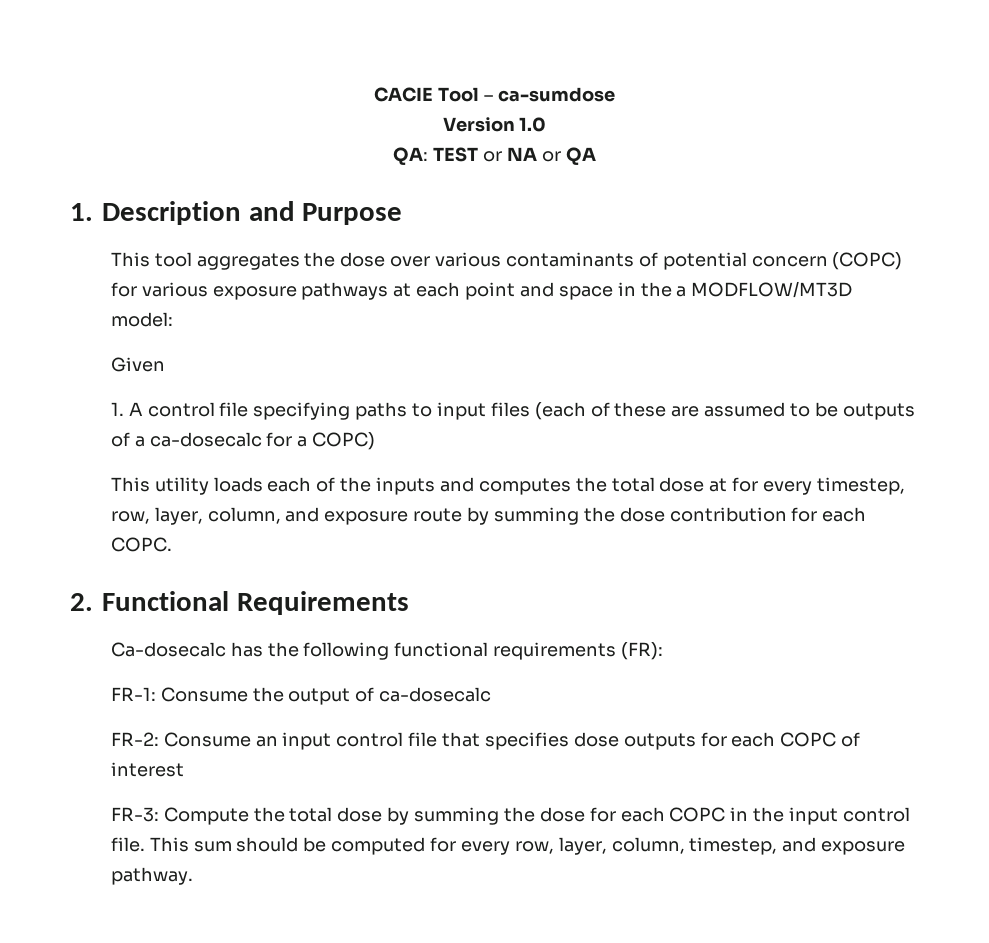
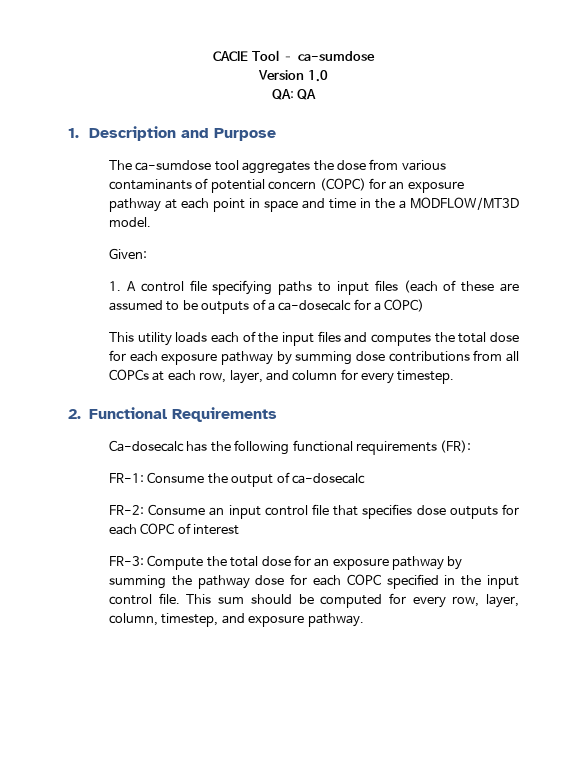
[433,147,561,162] TEST or NA or -> (294, 94) none
[110,252,150,267] This -> [109,160,212,171] The ca-sumdose
[390,256,431,267] over -> [369,159,399,170] from
[141,282,613,300] various exposure pathways at each point and space -> [389,181,464,193] [109,198,357,212] an exposure pathway at each point in space and time
[110,312,173,327] [110,357,165,372] model: // Given -> [109,217,152,227] [109,248,148,259] model. // Given:
[376,477,436,495] inputs -> [282,331,341,346] input files
[709,477,905,495] [110,507,867,525] [110,537,172,552] at for every timestep, row, layer, column, and exposure route by summing the dose contribution for each COPC. -> [109,350,519,365] [109,369,455,384] for each exposure pathway by summing dose contributions from all COPCs at each row, layer, and column for every timestep.
[387,807,535,825] by summing the -> [293,555,463,570] [109,575,250,589] for an exposure pathway by summing the pathway
(726, 814) none -> [386,574,439,589] specified

